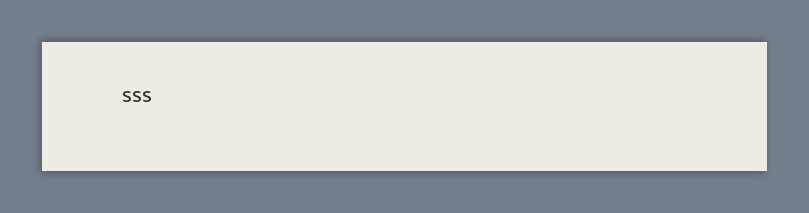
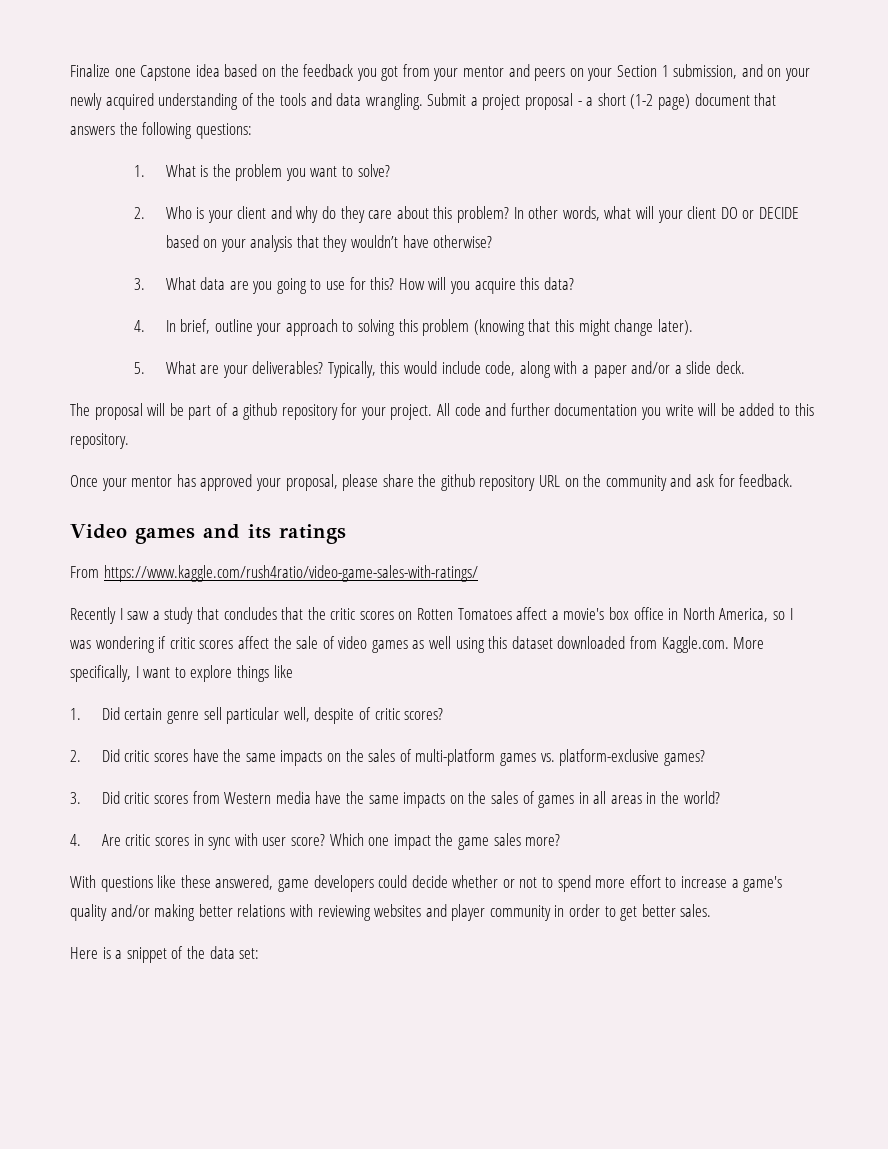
[122,91,152,102] sss -> [70,64,810,81] [70,93,777,110] [70,122,252,139] [133,164,390,181] [133,206,799,223] [165,235,493,252] [133,277,574,294] [133,319,693,336] [133,361,745,378] [70,403,814,420] [70,433,129,449] [70,474,794,491] [70,524,346,544] [70,565,478,582] [70,607,793,624] [70,636,765,653] [70,665,293,682] [70,707,444,724] [70,749,705,766] [70,791,720,808] [70,833,561,850] [70,875,783,892] [70,904,712,921] [70,946,260,963] Finalize one Capstone idea based on the feedback you got from your mentor and peers on your Section 1 submission, and on your newly acquired understanding of the tools and data wrangling. Submit a project proposal - a short (1-2 page) document that answers the following questions: // 1. What is the problem you want to solve? // 2. Who is your client and why do they care about this problem? In other words, what will your client DO or DECIDE based on your analysis that they wouldn’t have otherwise? // 3. What data are you going to use for this? How will you acquire this data? // 4. In brief, outline your approach to solving this problem (knowing that this might change later). // 5. What are your deliverables? Typically, this would include code, along with a paper and/or a slide deck. // The proposal will be part of a github repository for your project. All code and further documentation you write will be added to this repository. // Once your mentor has approved your proposal, please share the github repository URL on the community and ask for feedback. // Video games and its ratings // From https://www.kaggle.com/rush4ratio/video-game-sales-with-ratings/ // Recently I saw a study that concludes that the critic scores on Rotten Tomatoes affect a movie's box office in North America, so I was wondering if critic scores affect the sale of video games as well using this dataset downloaded from Kaggle.com. More specifically, I want to explore things like // 1. Did certain genre sell particular well, despite of critic scores? // 2. Did critic scores have the same impacts on the sales of multi-platform games vs. platform-exclusive games? // 3. Did critic scores from Western media have the same impacts on the sales of games in all areas in the world? // 4. Are critic scores in sync with user score? Which one impact the game sales more? // With questions like these answered, game developers could decide whether or not to spend more effort to increase a game's quality and/or making better relations with reviewing websites and player community in order to get better sales. // Here is a snippet of the data set:

